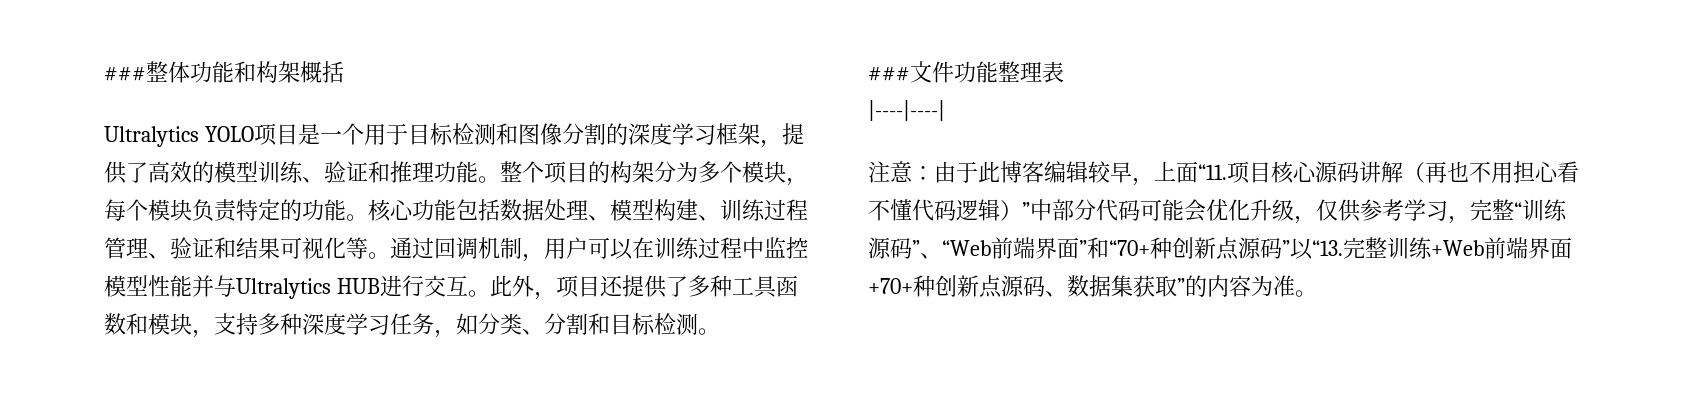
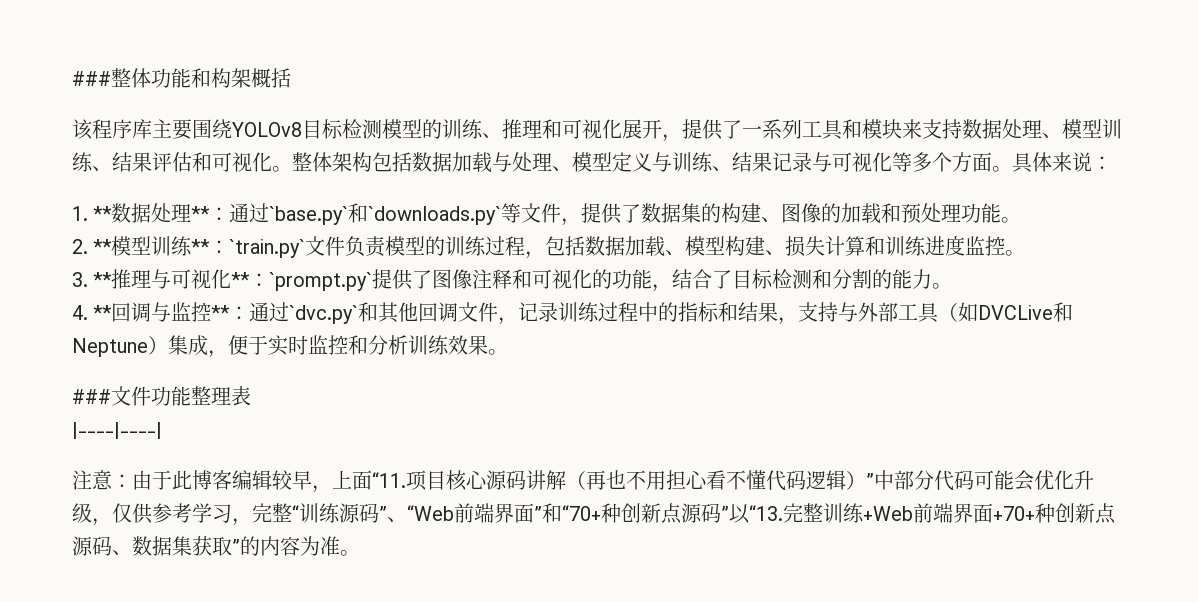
[104,123,804,148] [104,161,808,186] [104,199,808,222] [104,237,808,262] [104,275,798,300] [104,313,698,338] Ultralytics YOLO项目是一个用于目标检测和图像分割的深度学习框架，提供了高效的模型训练、验证和推理功能。整个项目的构架分为多个模块，每个模块负责特定的功能。核心功能包括数据处理、模型构建、训练过程管理、验证和结果可视化等。通过回调机制，用户可以在训练过程中监控模型性能并与Ultralytics HUB进行交互。此外，项目还提供了多种工具函数和模块，支持多种深度学习任务，如分类、分割和目标检测 -> [72,119,1122,142] [72,152,1112,173] [72,203,1022,226] [72,235,1026,259] [72,269,953,292] [72,302,1074,325] [72,335,488,358] 该程序库主要围绕YOLOv8目标检测模型的训练、推理和可视化展开，提供了一系列工具和模块来支持数据处理、模型训练、结果评估和可视化。整体架构包括数据加载与处理、模型定义与训练、结果记录与可视化等多个方面。具体来说： // 1. **数据处理**：通过`base.py`和`downloads.py`等文件，提供了数据集的构建、图像的加载和预处理功能。 // 2. **模型训练**：`train.py`文件负责模型的训练过程，包括数据加载、模型构建、损失计算和训练进度监控。 // 3. **推理与可视化**：`prompt.py`提供了图像注释和可视化的功能，结合了目标检测和分割的能力。 // 4. **回调与监控**：通过`dvc.py`和其他回调文件，记录训练过程中的指标和结果，支持与外部工具（如DVCLive和Neptune）集成，便于实时监控和分析训练效果

